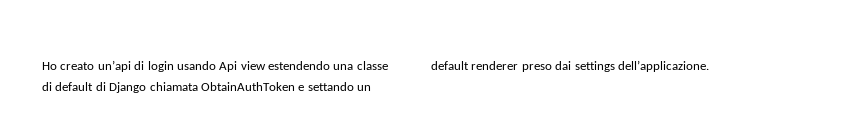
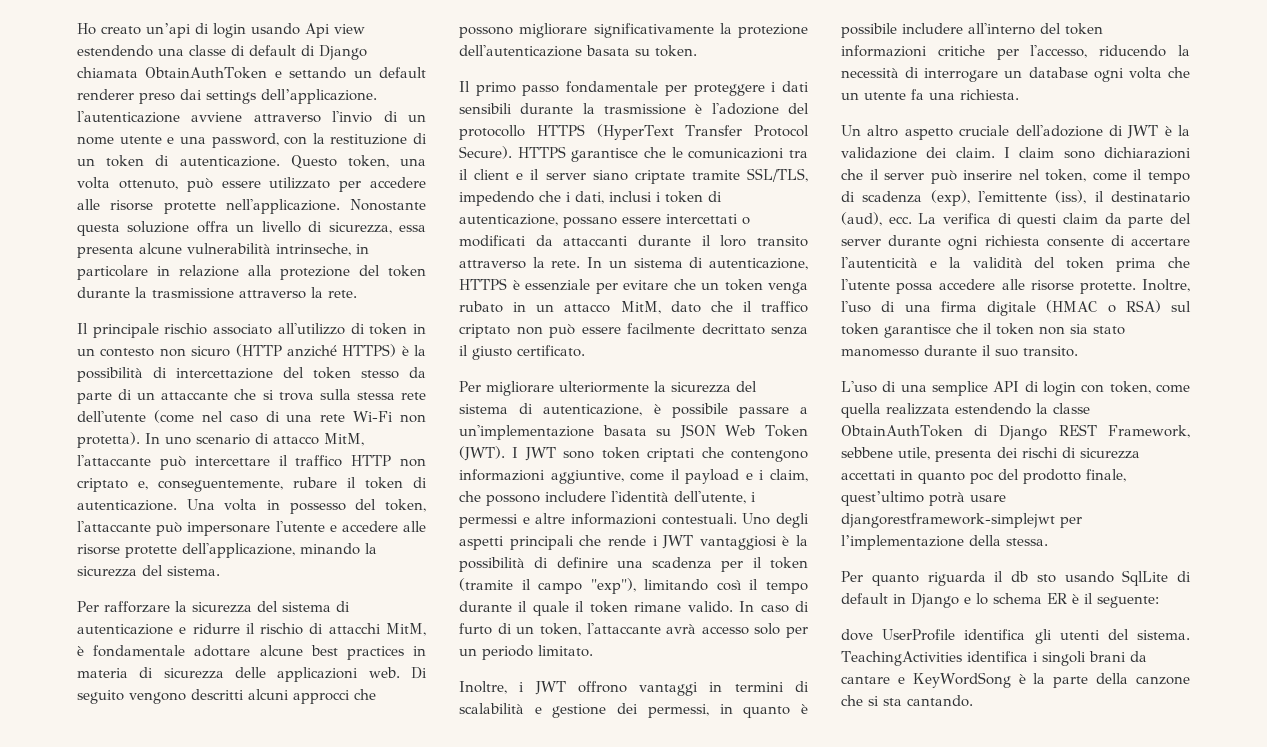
(709, 66) none -> [77,111,426,123] [77,133,427,148] [77,155,426,169] [77,177,426,192] [77,199,426,214] [77,221,426,236] [77,243,369,258] [77,265,426,280] [77,287,357,299] [77,323,427,338] [77,344,426,357] [77,367,426,382] [77,389,426,404] [77,410,426,423] [77,432,364,448] [77,455,426,470] [77,477,427,492] [77,499,426,514] [77,521,426,536] [77,543,377,558] [77,565,220,577] [77,601,350,613] [77,623,426,636] [77,645,426,660] [77,667,427,682] [77,689,376,704] [459,23,808,38] [459,45,697,57] [459,81,809,96] [459,103,809,115] [459,124,809,140] [459,146,808,162] [459,168,808,184] [459,191,722,206] [459,214,750,228] [459,235,808,247] [459,257,808,270] [459,278,808,294] [459,301,808,314] [459,323,808,338] [459,345,585,360] [459,381,757,396] [459,403,808,418] [459,424,809,440] [459,446,808,462] [459,469,808,484] [459,491,756,506] [459,513,809,528] [459,535,808,550] [459,557,808,572] [459,578,808,594] [459,601,809,616] [459,623,808,638] [459,645,593,660] [459,681,809,696] [459,703,808,718] [841,23,1103,38] [841,45,1190,60] [841,67,1190,82] [841,89,1019,100] [841,125,1190,140] [841,147,1191,159] [841,169,1190,184] [841,190,1190,206] [841,212,1191,228] [841,235,1190,250] [841,257,1190,272] [841,279,1190,294] [841,300,1191,316] [841,323,1125,338] [841,345,1078,357] [841,381,1190,396] [841,403,1090,418] [841,424,1190,440] [841,447,1140,462] [841,469,1126,484] [841,491,1006,506] [841,513,1082,528] [841,535,1048,550] [841,570,1191,586] [841,593,1159,608] [841,629,1190,644] [841,651,1147,666] [841,672,1190,688] [841,695,973,707] l'autenticazione avviene attraverso l'invio di un nome utente e una password, con la restituzione di un token di autenticazione. Questo token, una volta ottenuto, può essere utilizzato per accedere alle risorse protette nell'applicazione. Nonostante questa soluzione offra un livello di sicurezza, essa presenta alcune vulnerabilità intrinseche, in particolare in relazione alla protezione del token durante la trasmissione attraverso la rete. // Il principale rischio associato all'utilizzo di token in un contesto non sicuro (HTTP anziché HTTPS) è la possibilità di intercettazione del token stesso da parte di un attaccante che si trova sulla stessa rete dell'utente (come nel caso di una rete Wi-Fi non protetta). In uno scenario di attacco MitM, l'attaccante può intercettare il traffico HTTP non criptato e, conseguentemente, rubare il token di autenticazione. Una volta in possesso del token, l'attaccante può impersonare l'utente e accedere alle risorse protette dell'applicazione, minando la sicurezza del sistema. // Per rafforzare la sicurezza del sistema di autenticazione e ridurre il rischio di attacchi MitM, è fondamentale adottare alcune best practices in materia di sicurezza delle applicazioni web. Di seguito vengono descritti alcuni approcci che possono migliorare significativamente la protezione dell'autenticazione basata su token. // Il primo passo fondamentale per proteggere i dati sensibili durante la trasmissione è l'adozione del protocollo HTTPS (HyperText Transfer Protocol Secure). HTTPS garantisce che le comunicazioni tra il client e il server siano criptate tramite SSL/TLS, impedendo che i dati, inclusi i token di autenticazione, possano essere intercettati o modificati da attaccanti durante il loro transito attraverso la rete. In un sistema di autenticazione, HTTPS è essenziale per evitare che un token venga rubato in un attacco MitM, dato che il traffico criptato non può essere facilmente decrittato senza il giusto certificato. // Per migliorare ulteriormente la sicurezza del sistema di autenticazione, è possibile passare a un'implementazione basata su JSON Web Token (JWT). I JWT sono token criptati che contengono informazioni aggiuntive, come il payload e i claim, che possono includere l'identità dell'utente, i permessi e altre informazioni contestuali. Uno degli aspetti principali che rende i JWT vantaggiosi è la possibilità di definire una scadenza per il token (tramite il campo "exp"), limitando così il tempo durante il quale il token rimane valido. In caso di furto di un token, l'attaccante avrà accesso solo per un periodo limitato. // Inoltre, i JWT offrono vantaggi in termini di scalabilità e gestione dei permessi, in quanto è possibile includere all'interno del token informazioni critiche per l'accesso, riducendo la necessità di interrogare un database ogni volta che un utente fa una richiesta. // Un altro aspetto cruciale dell'adozione di JWT è la validazione dei claim. I claim sono dichiarazioni che il server può inserire nel token, come il tempo di scadenza (exp), l'emittente (iss), il destinatario (aud), ecc. La verifica di questi claim da parte del server durante ogni richiesta consente di accertare l'autenticità e la validità del token prima che l'utente possa accedere alle risorse protette. Inoltre, l'uso di una firma digitale (HMAC o RSA) sul token garantisce che il token non sia stato manomesso durante il suo transito. // L'uso di una semplice API di login con token, come quella realizzata estendendo la classe ObtainAuthToken di Django REST Framework, sebbene utile, presenta dei rischi di sicurezza accettati in quanto poc del prodotto finale, quest’ultimo potrà usare djangorestframework-simplejwt per l’implementazione della stessa. // Per quanto riguarda il db sto usando SqlLite di default in Django e lo schema ER è il seguente: // dove UserProfile identifica gli utenti del sistema. TeachingActivities identifica i singoli brani da cantare e KeyWordSong è la parte della canzone che si sta cantando.

